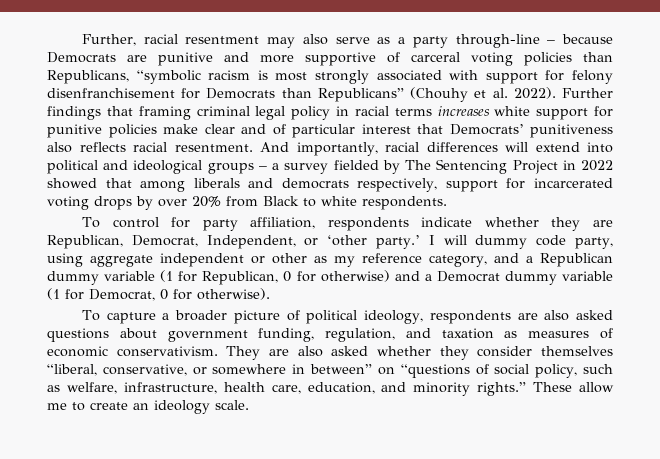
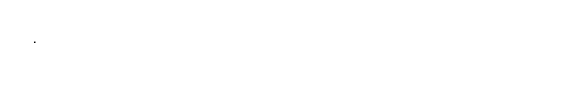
[81,34,613,48] [47,52,613,66] [47,70,614,84] [47,87,613,102] [47,106,613,120] [47,124,613,138] [47,142,613,156] [47,159,613,174] [47,178,613,192] [47,196,447,210] [81,217,613,231] [47,235,614,249] [47,253,613,267] [47,270,613,285] [47,288,270,301] [81,310,613,324] [47,328,613,342] [47,346,613,360] [47,364,613,378] [47,382,614,396] [47,400,249,414] Further, racial resentment may also serve as a party through-line – because Democrats are punitive and more supportive of carceral voting policies than Republicans, “symbolic racism is most strongly associated with support for felony disenfranchisement for Democrats than Republicans” (Chouhy et al. 2022). Further findings that framing criminal legal policy in racial terms increases white support for punitive policies make clear and of particular interest that Democrats’ punitiveness also reflects racial resentment. And importantly, racial differences will extend into political and ideological groups – a survey fielded by The Sentencing Project in 2022 showed that among liberals and democrats respectively, support for incarcerated voting drops by over 20% from Black to white respondents. // To control for party affiliation, respondents indicate whether they are Republican, Democrat, Independent, or ‘other party.’ I will dummy code party, using aggregate independent or other as my reference category, and a Republican dummy variable (1 for Republican, 0 for otherwise) and a Democrat dummy variable (1 for Democrat, 0 for otherwise). // To capture a broader picture of political ideology, respondents are also asked questions about government funding, regulation, and taxation as measures of economic conservativism. They are also asked whether they consider themselves “liberal, conservative, or somewhere in between” on “questions of social policy, such as welfare, infrastructure, health care, education, and minority rights.” These allow me to create an ideology scale. -> [33,41,36,43] .

